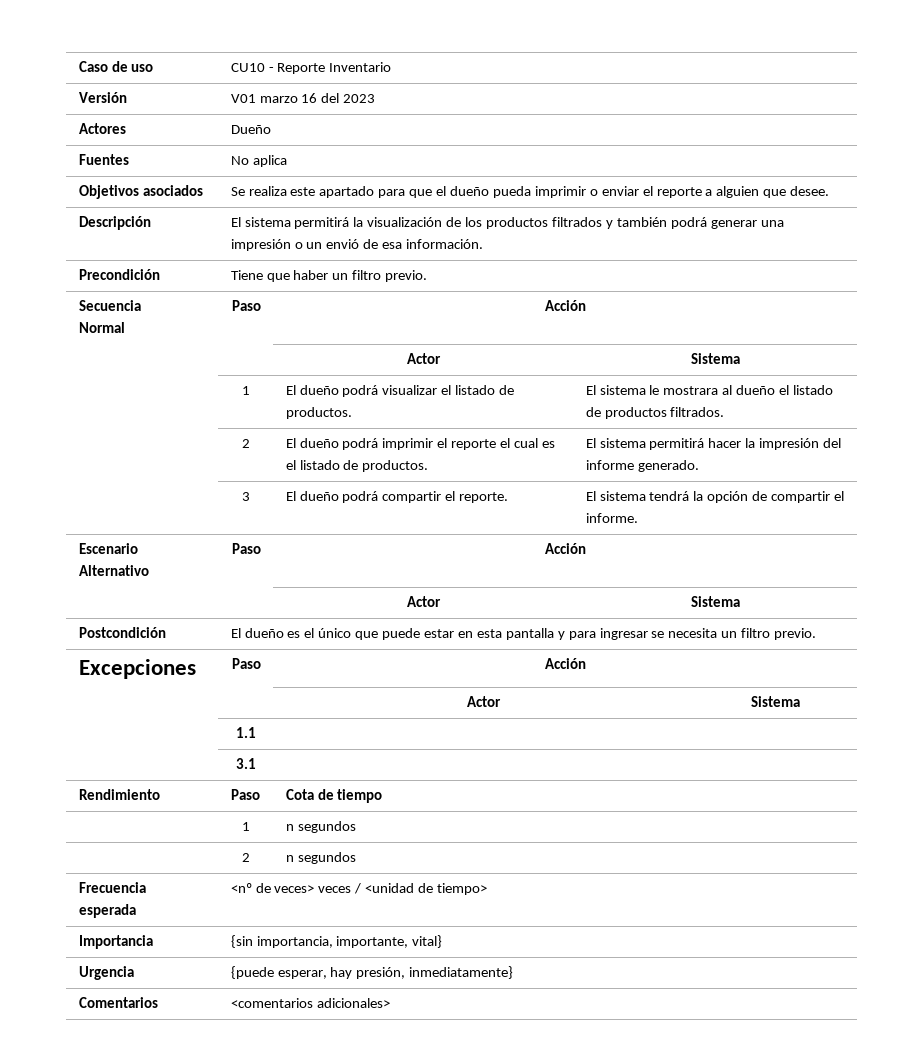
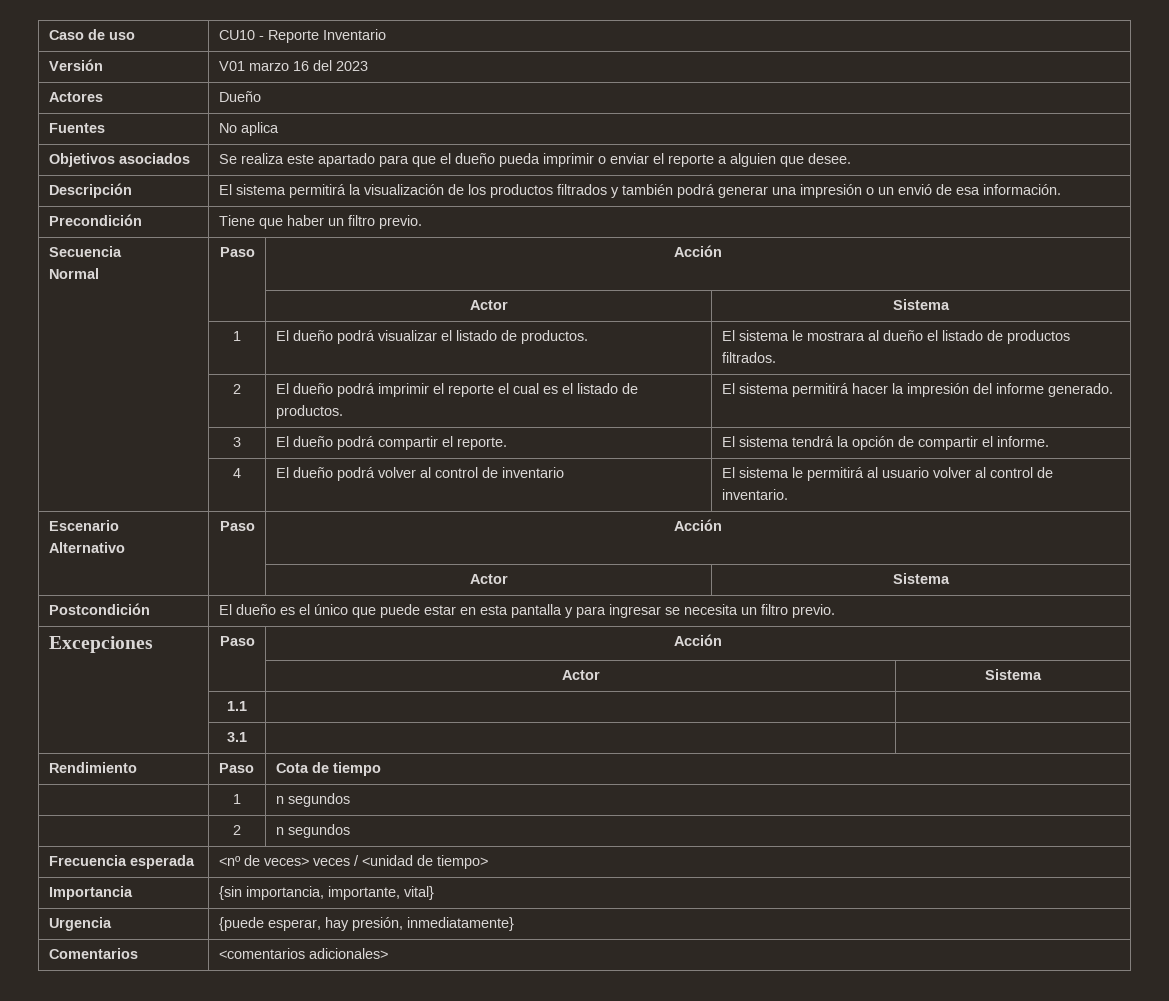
(638, 518) none -> [233,468,241,478] [275,467,564,481] [721,467,1053,481] [721,489,788,500] // | 4 | El dueño podrá volver al control de inventario | El sistema le permitirá al usuario volver al control de inventario.

